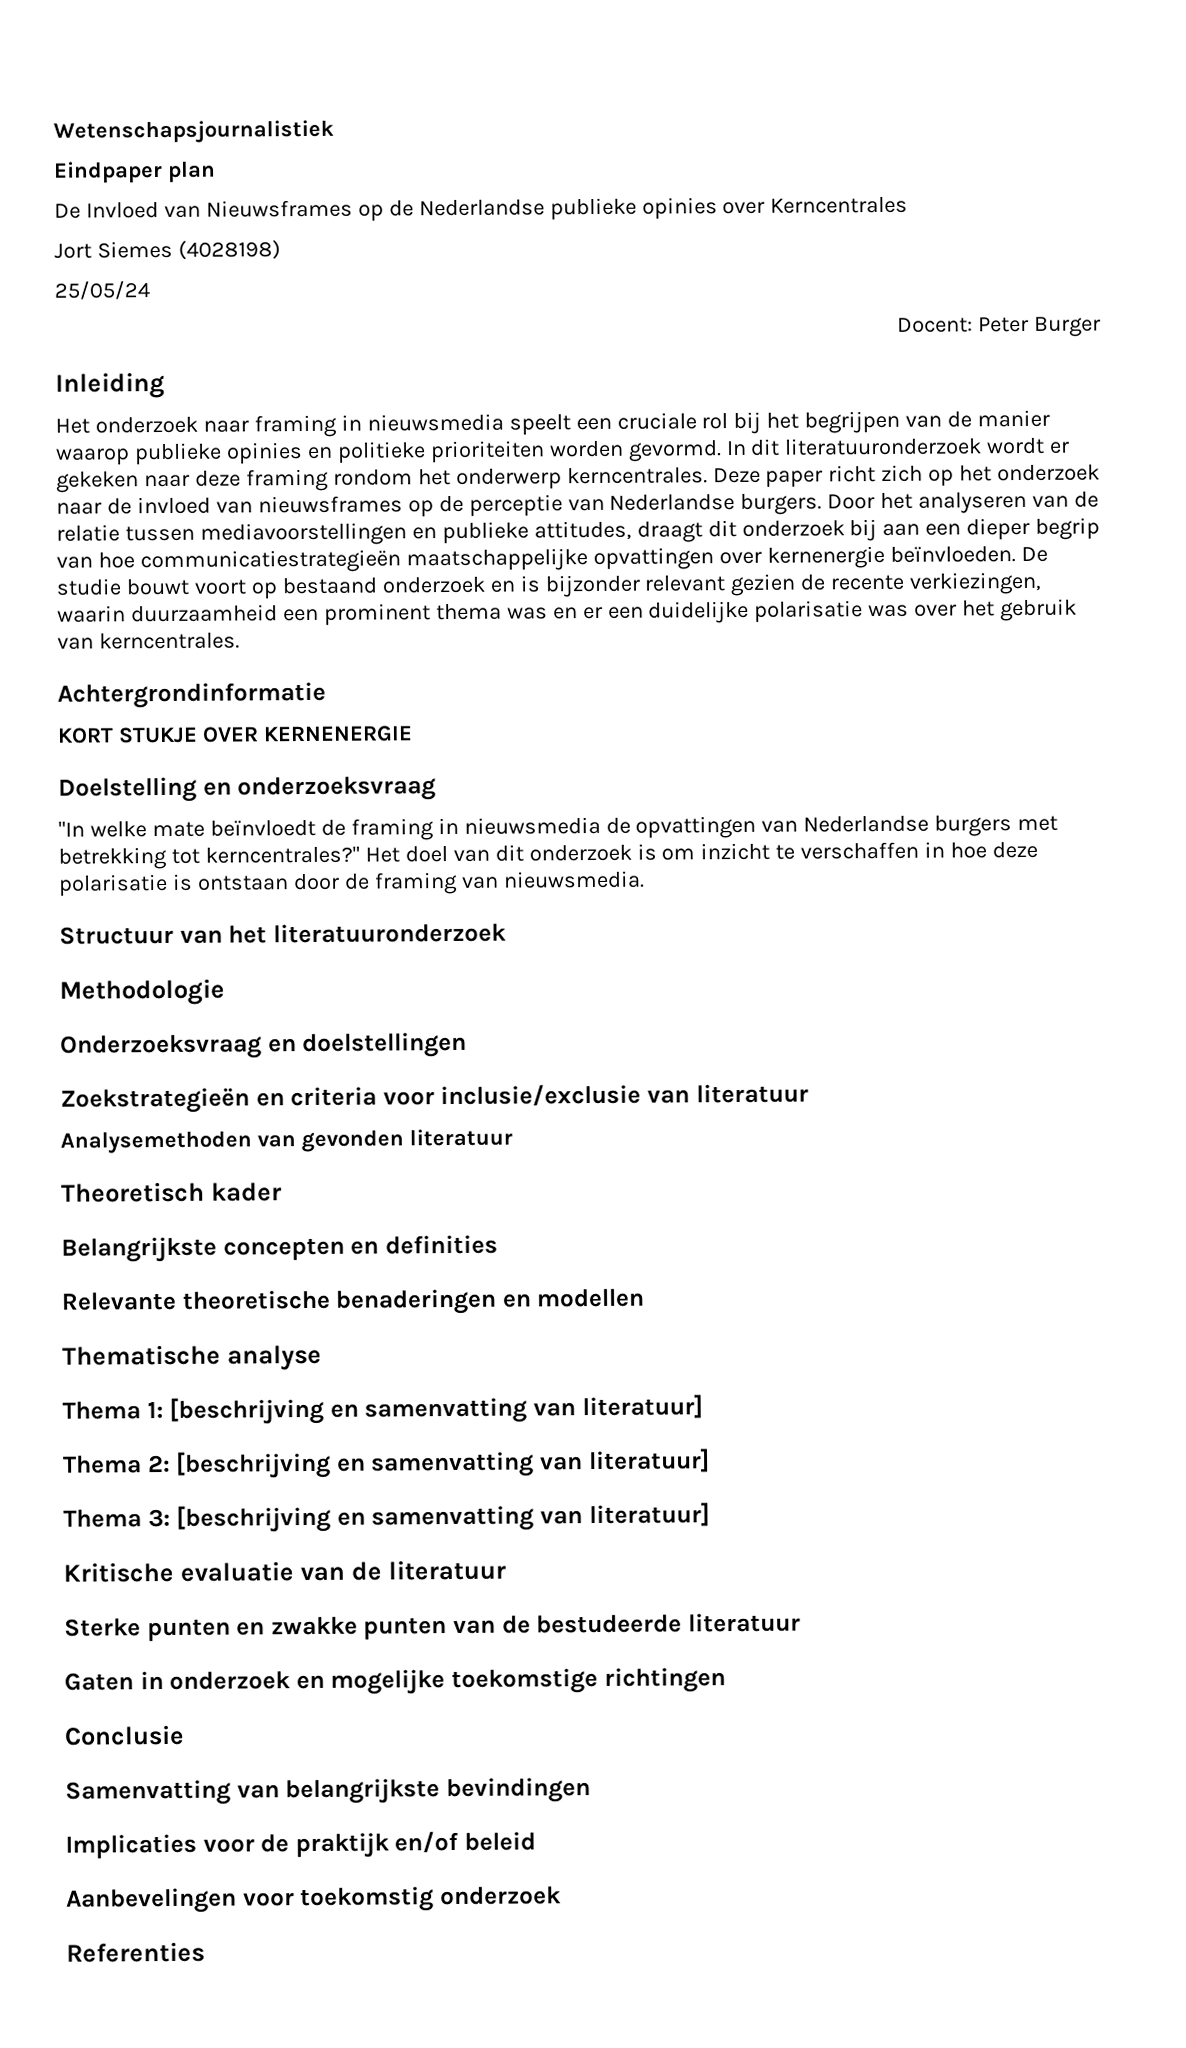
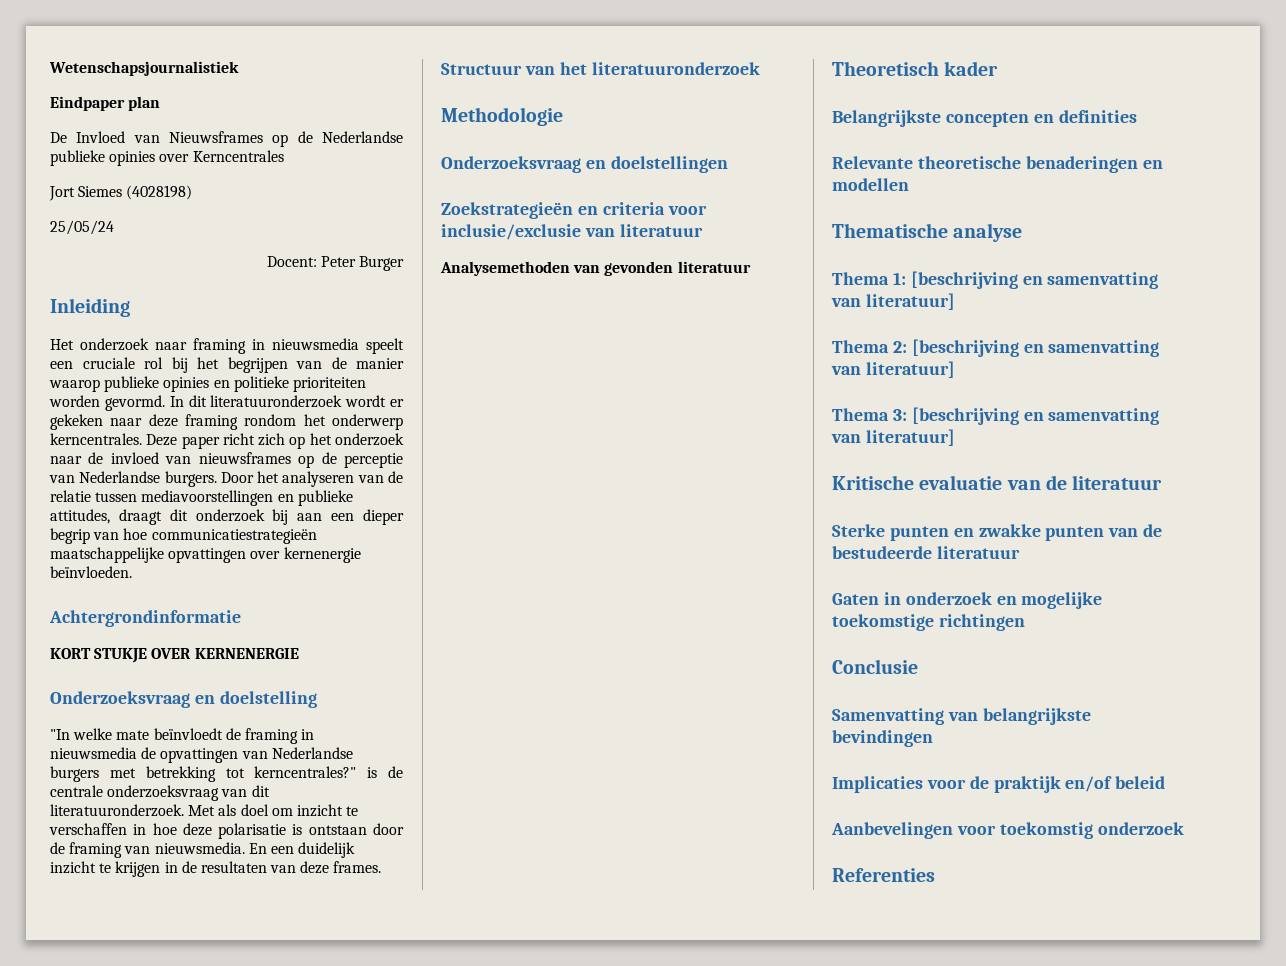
[1020,546,1048,563] [56,571,1043,600] [57,598,1078,626] [57,632,240,650] De studie bouwt voort op bestaand onderzoek en is bijzonder relevant gezien de recente verkiezingen, waarin duurzaamheid een prominent thema was en er een duidelijke polarisatie was over het gebruik van kerncentrales. -> (132, 572) none
[58,776,437,803] Doelstelling en onderzoeksvraag -> [50,691,317,708] Onderzoeksvraag en doelstelling
[364,843,657,863] Het doel van dit onderzoek is -> [367,766,403,778] [50,785,270,801] [50,804,269,817] is de centrale onderzoeksvraag van dit literatuuronderzoek. Met als doel
(645, 879) none -> [248,842,356,858] [50,861,382,877] En een duidelijk inzicht te krijgen in de resultaten van deze frames.

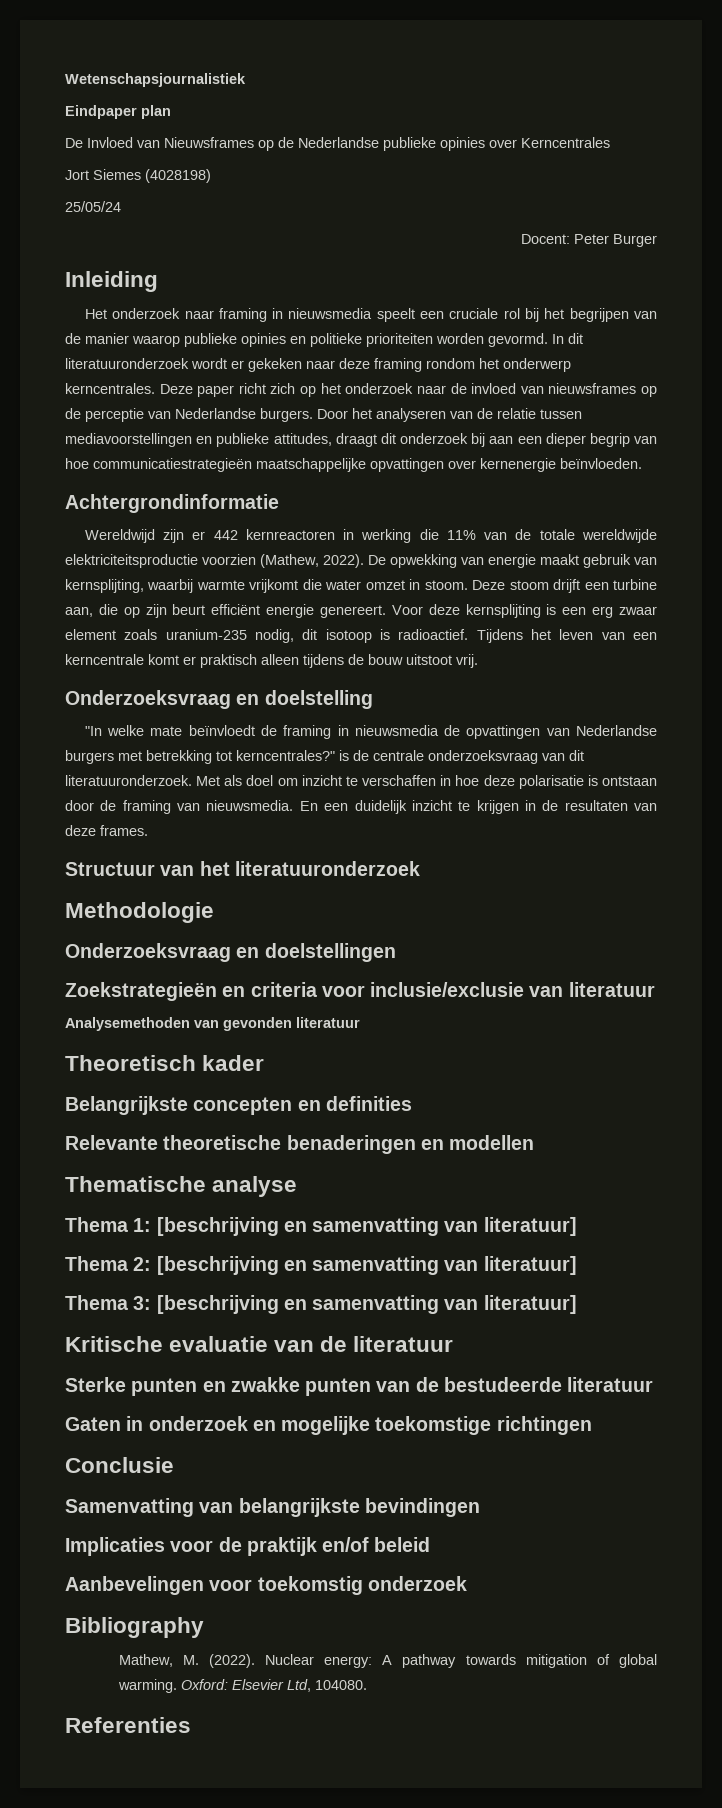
[50,648,299,663] KORT STUKJE OVER KERNENERGIE -> [84,529,658,543] [65,554,657,568] [65,579,657,593] [65,604,657,618] [65,629,657,643] [65,654,478,668] Wereldwijd zijn er 442 kernreactoren in werking die 11% van de totale wereldwijde elektriciteitsproductie voorzien (Mathew, 2022). De opwekking van energie maakt gebruik van kernsplijting, waarbij warmte vrijkomt die water omzet in stoom. Deze stoom drijft een turbine aan, die op zijn beurt efficiënt energie genereert. Voor deze kernsplijting is een erg zwaar element zoals uranium-235 nodig, dit isotoop is radioactief. Tijdens het leven van een kerncentrale komt er praktisch alleen tijdens de bouw uitstoot vrij.
(1184, 828) none -> [65,1617,204,1638] [118,1654,658,1668] [117,1679,367,1693] // Bibliography // Mathew, M. (2022). Nuclear energy: A pathway towards mitigation of global warming. Oxford: Elsevier Ltd, 104080.

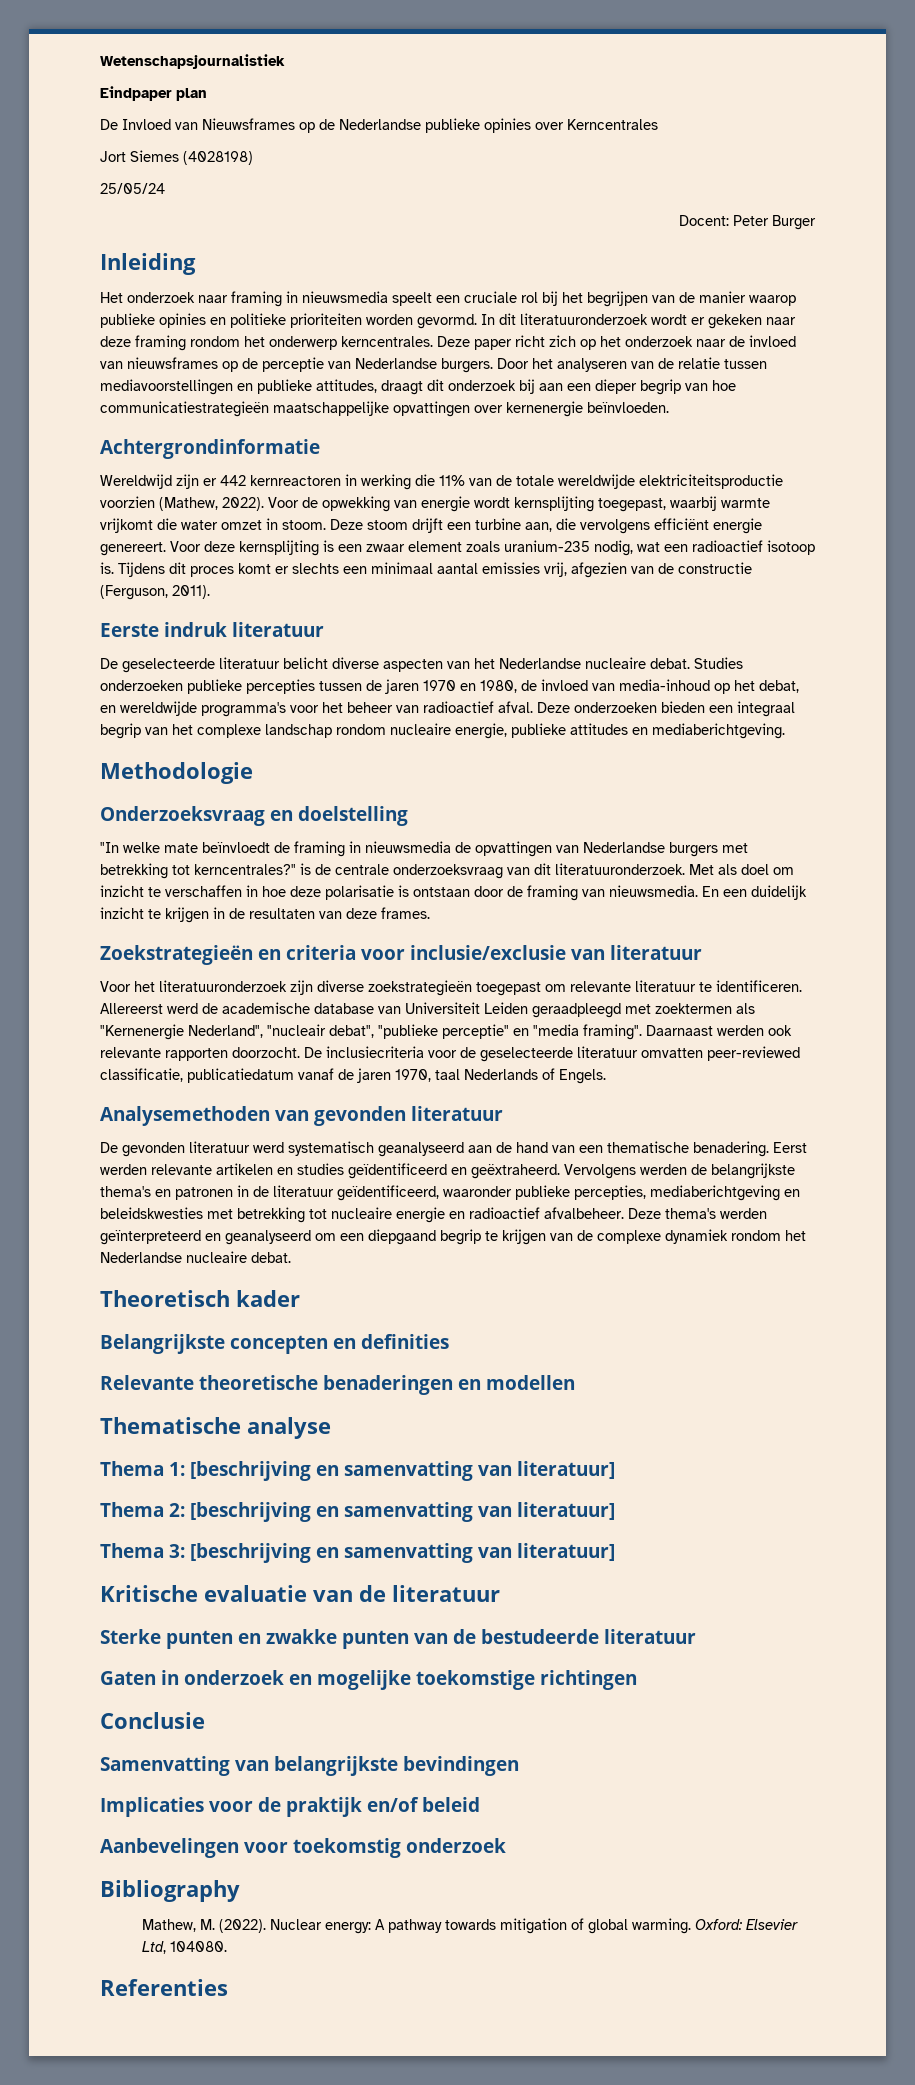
[368,555,386,565] De -> [268,497,318,508] Voor de
[540,554,657,568] [65,579,144,593] maakt gebruik van kernsplijting, -> [474,496,666,512] wordt kernsplijting toegepast,
[123,604,206,618] op zijn beurt -> [580,519,650,534] vervolgens
[592,606,614,618] erg -> (362, 548) none
[302,629,657,643] [65,654,478,668] dit isotoop is radioactief. Tijdens het leven van een kerncentrale komt er praktisch alleen tijdens de bouw uitstoot vrij. -> [637,540,815,555] [100,562,752,578] [100,585,210,600] [100,622,324,637] [100,657,743,673] [100,679,799,694] [100,701,795,717] [100,723,785,739] [100,762,253,784] wat een radioactief isotoop is. Tijdens dit proces komt er slechts een minimaal aantal emissies vrij, afgezien van de constructie (Ferguson, 2011). // Eerste indruk literatuur // De geselecteerde literatuur belicht diverse aspecten van het Nederlandse nucleaire debat. Studies onderzoeken publieke percepties tussen de jaren 1970 en 1980, de invloed van media-inhoud op het debat, en wereldwijde programma's voor het beheer van radioactief afval. Deze onderzoeken bieden een integraal begrip van het complexe landschap rondom nucleaire energie, publieke attitudes en mediaberichtgeving. // Methodologie
[65,861,420,876] [65,902,214,923] [65,943,396,962] // Structuur van het literatuuronderzoek // Methodologie // Onderzoeksvraag en doelstellingen -> (430, 913) none
[65,1017,360,1031] Analysemethoden van gevonden literatuur -> [100,980,802,996] [100,1002,755,1018] [100,1024,792,1040] [100,1046,800,1062] [100,1068,606,1084] [100,1106,503,1126] [100,1141,807,1157] [100,1163,795,1179] [100,1185,800,1201] [100,1207,767,1223] [100,1229,806,1245] [100,1251,291,1263] Voor het literatuuronderzoek zijn diverse zoekstrategieën toegepast om relevante literatuur te identificeren. Allereerst werd de academische database van Universiteit Leiden geraadpleegd met zoektermen als "Kernenergie Nederland", "nucleair debat", "publieke perceptie" en "media framing". Daarnaast werden ook relevante rapporten doorzocht. De inclusiecriteria voor de geselecteerde literatuur omvatten peer-reviewed classificatie, publicatiedatum vanaf de jaren 1970, taal Nederlands of Engels. // Analysemethoden van gevonden literatuur // De gevonden literatuur werd systematisch geanalyseerd aan de hand van een thematische benadering. Eerst werden relevante artikelen en studies geïdentificeerd en geëxtraheerd. Vervolgens werden de belangrijkste thema's en patronen in de literatuur geïdentificeerd, waaronder publieke percepties, mediaberichtgeving en beleidskwesties met betrekking tot nucleaire energie en radioactief afvalbeheer. Deze thema's werden geïnterpreteerd en geanalyseerd om een diepgaand begrip te krijgen van de complexe dynamiek rondom het Nederlandse nucleaire debat.

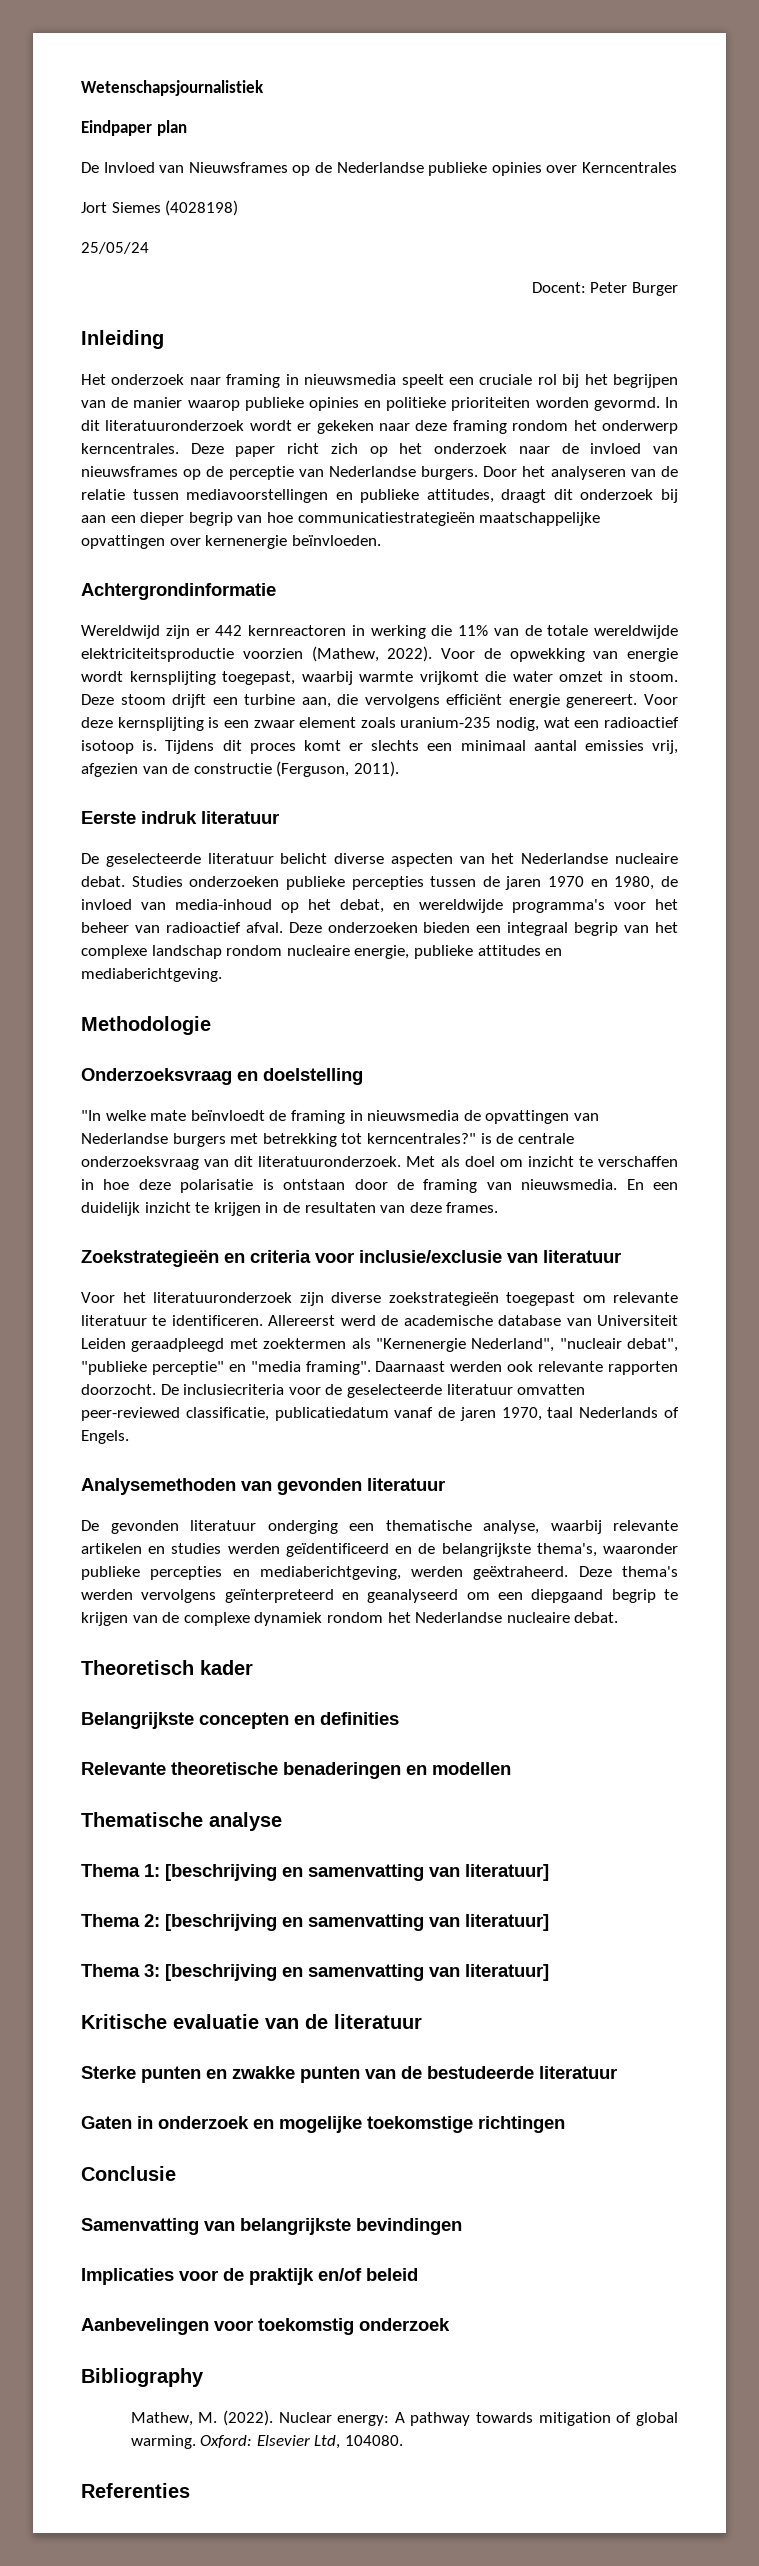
[253,1141,807,1157] [100,1164,147,1175] werd systematisch geanalyseerd aan de hand van een thematische benadering. Eerst werden -> [267,1520,602,1534] onderging een thematische analyse, waarbij
(344, 1169) none -> [227,1543,280,1554] werden
[471,1163,795,1179] [100,1185,800,1201] [100,1207,624,1223] geëxtraheerd. Vervolgens werden de belangrijkste thema's en patronen in de literatuur geïdentificeerd, waaronder publieke percepties, mediaberichtgeving en beleidskwesties met betrekking tot nucleaire energie en radioactief afvalbeheer. -> [418,1543,678,1557] [81,1566,569,1580] de belangrijkste thema's, waaronder publieke percepties en mediaberichtgeving, werden geëxtraheerd.
(767, 1213) none -> [141,1589,217,1603] vervolgens

